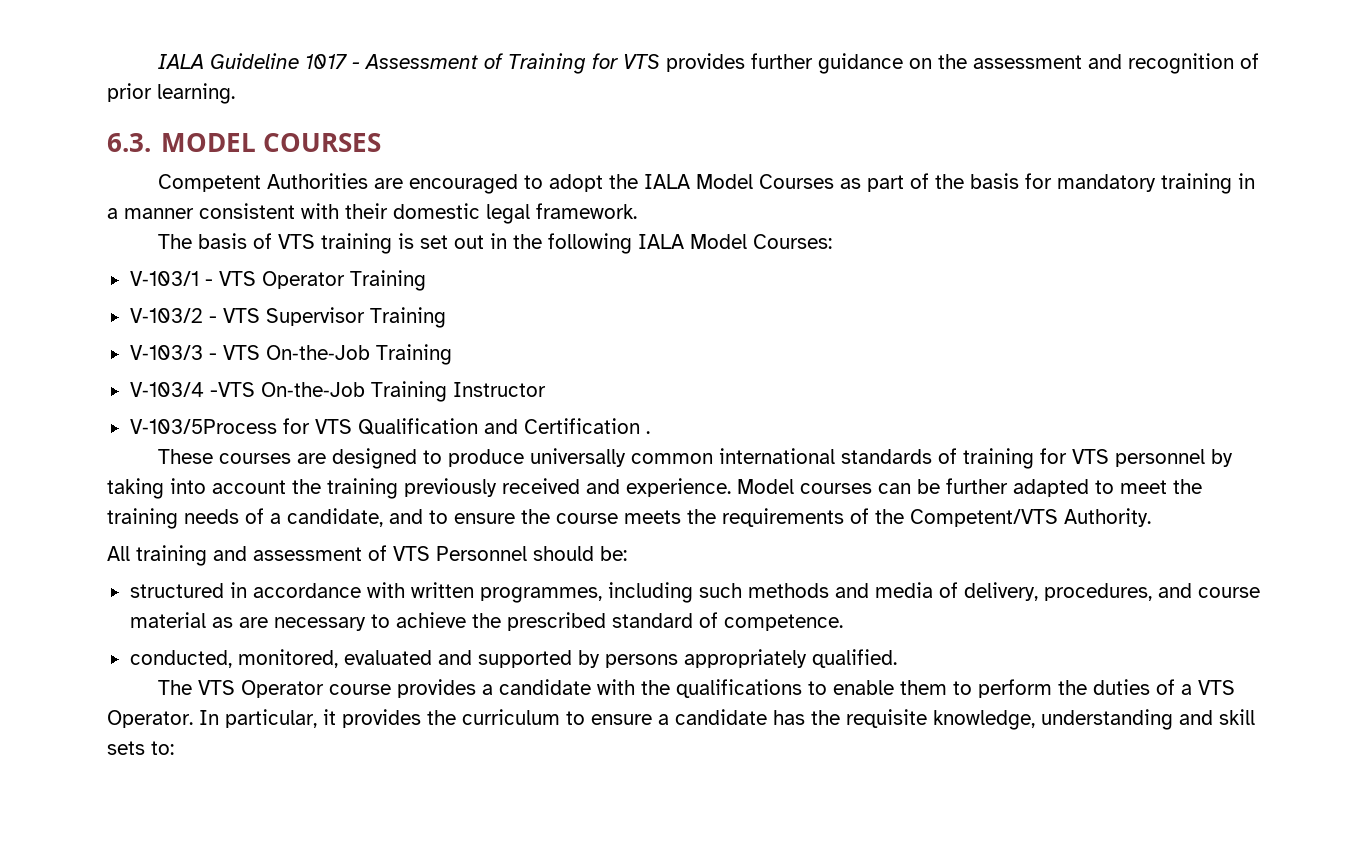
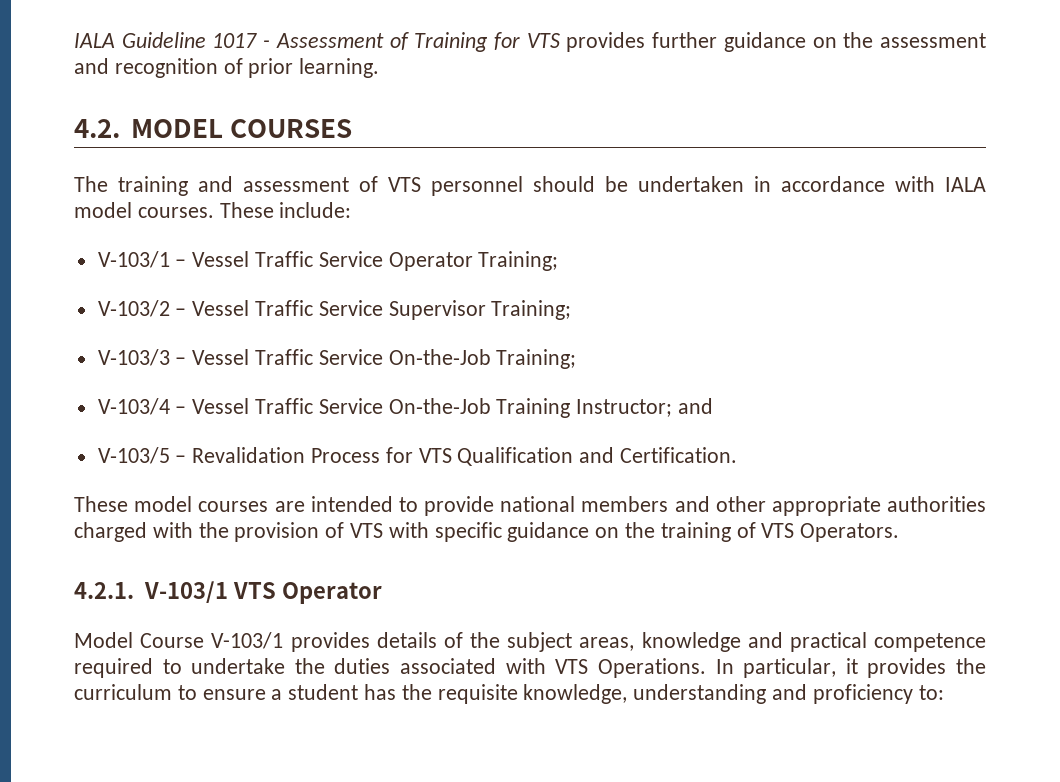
[107,133,151,152] 6.3. -> [74,119,120,138] 4.2.
[158,173,1256,194] [107,203,637,224] [158,233,833,254] [129,270,426,291] [129,307,446,328] [129,344,452,365] [129,381,546,402] [129,418,650,435] [158,448,1234,469] [107,478,1202,499] [107,508,1151,529] [107,546,130,561] Competent Authorities are encouraged to adopt the IALA Model Courses as part of the basis for mandatory training in a manner consistent with their domestic legal framework. // The basis of VTS training is set out in the following IALA Model Courses: // V‐103/1 - VTS Operator Training // V‐103/2 - VTS Supervisor Training // V‐103/3 - VTS On‐the‐Job Training // V‐103/4 -VTS On‐the‐Job Training Instructor // V‐103/5Process for VTS Qualification and Certification . // These courses are designed to produce universally common international standards of training for VTS personnel by taking into account the training previously received and experience. Model courses can be further adapted to meet the training needs of a candidate, and to ensure the course meets the requirements of the Competent/VTS Authority. // All -> [74,176,108,192] The
[436,546,627,561] [129,582,1260,603] [129,612,843,631] [129,649,897,668] [158,679,1236,698] [107,710,193,728] Personnel should be: // structured in accordance with written programmes, including such methods and media of delivery, procedures, and course material as are necessary to achieve the prescribed standard of competence. // conducted, monitored, evaluated and supported by persons appropriately qualified. // The VTS Operator course provides a candidate with the qualifications to enable them to perform the duties of a VTS Operator. -> [431,176,986,196] [74,202,352,218] [97,251,559,271] [97,300,572,320] [97,349,577,369] [97,398,714,418] [97,447,738,466] [74,496,986,516] [74,522,900,542] [74,581,382,604] [74,632,986,652] [74,658,706,678] personnel should be undertaken in accordance with IALA model courses. These include: // V‐103/1 – Vessel Traffic Service Operator Training; // V‐103/2 – Vessel Traffic Service Supervisor Training; // V‐103/3 – Vessel Traffic Service On‐the‐Job Training; // V‐103/4 – Vessel Traffic Service On‐the‐Job Training Instructor; and // V‐103/5 – Revalidation Process for VTS Qualification and Certification. // These model courses are intended to provide national members and other appropriate authorities charged with the provision of VTS with specific guidance on the training of VTS Operators. // 4.2.1. V-103/1 VTS Operator // Model Course V-103/1 provides details of the subject areas, knowledge and practical competence required to undertake the duties associated with VTS Operations.
[675,709,767,725] candidate -> [288,684,359,700] student
[1219,709,1255,725] [107,741,145,755] skill sets -> [812,684,913,704] proficiency

